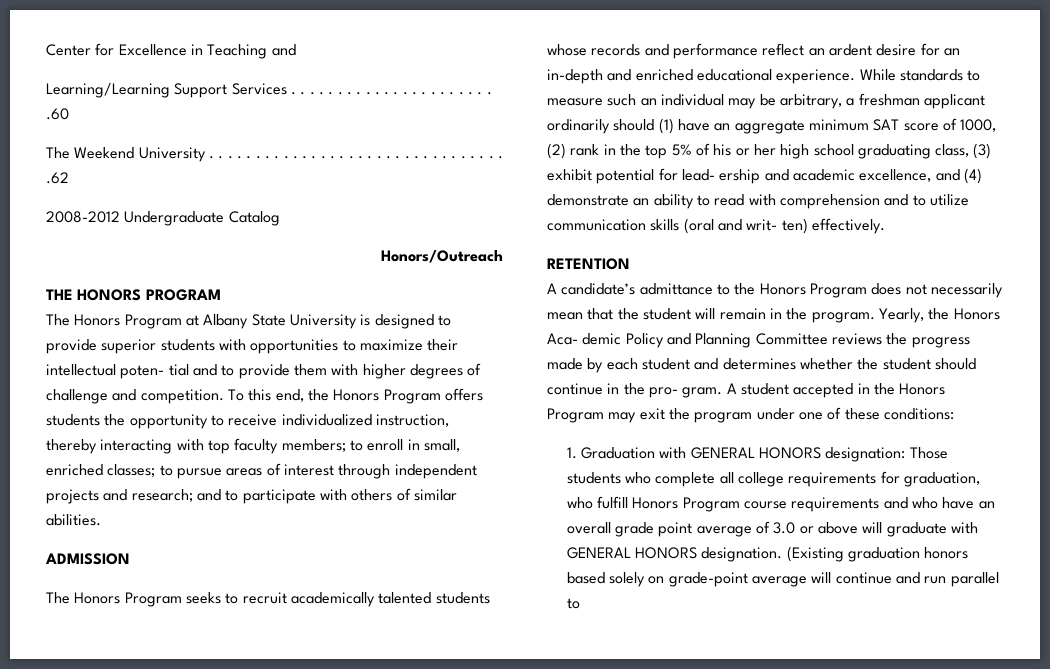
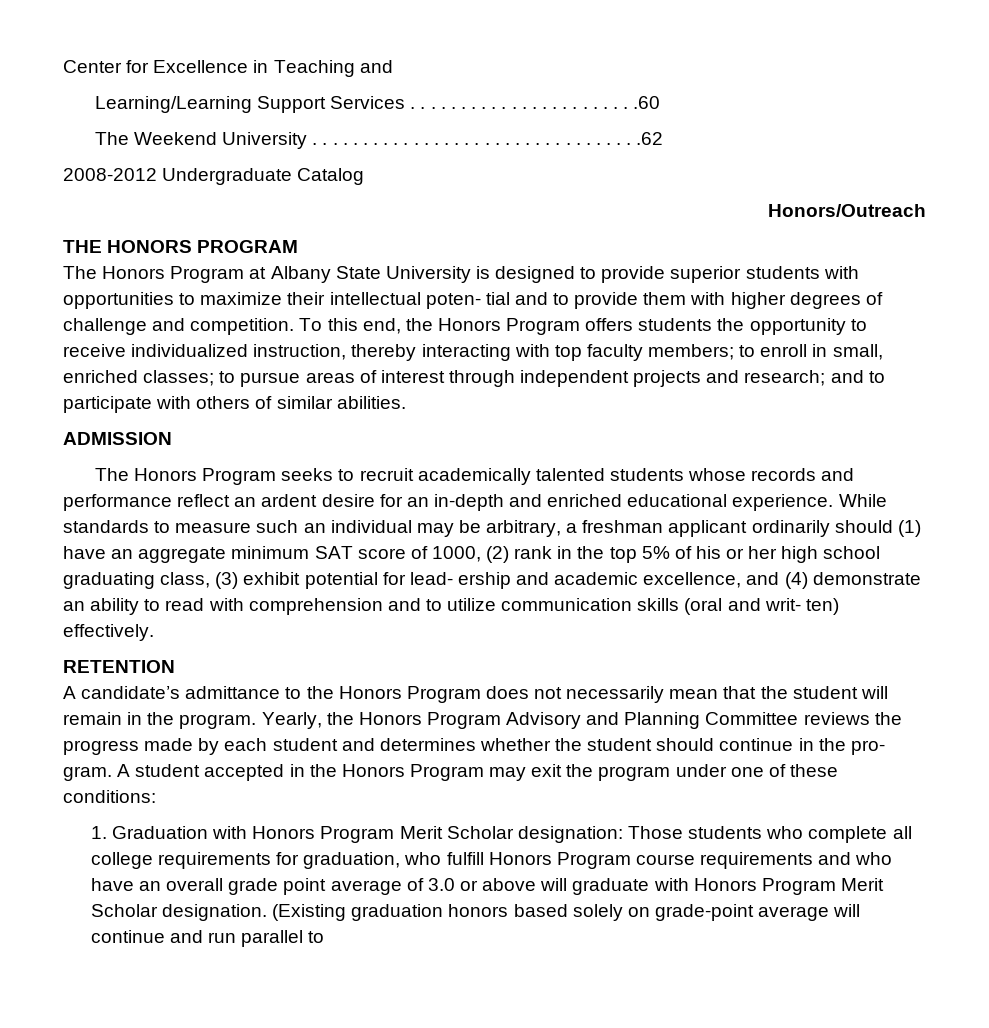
[547,333,664,348] Aca- demic Policy -> [426,712,582,729] Program Advisory
[690,447,822,459] GENERAL HONORS -> [252,826,514,843] Honors Program Merit Scholar
[566,547,698,559] GENERAL HONORS -> [693,878,884,895] [90,904,158,917] Honors Program Merit Scholar

